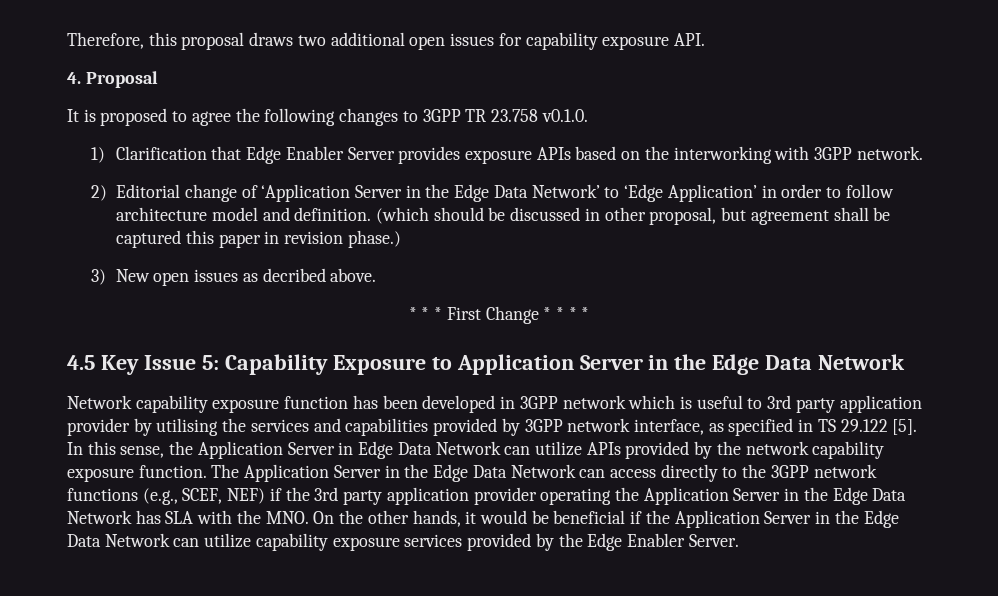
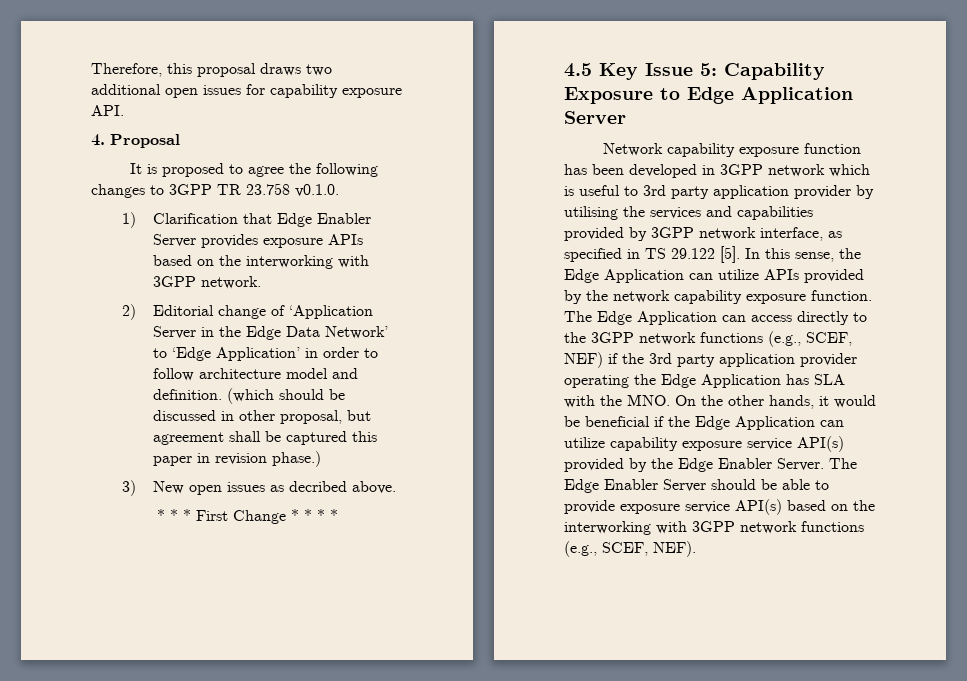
[456,354,906,375] Application Server in the Edge Data Network -> [687,87,853,104] [564,111,626,124] Edge Application Server
[197,441,501,459] Application Server in Edge Data Network -> [564,269,684,283] Edge Application
[244,464,576,482] Application Server in the Edge Data Network -> [597,311,717,325] Edge Application
[643,487,907,505] [67,510,132,524] Application Server in the Edge Data Network -> [661,374,781,388] Edge Application
[674,510,899,528] [67,533,170,547] Application Server in the Edge Data Network -> [695,416,815,430] Edge Application
[404,534,463,547] services -> [747,436,844,452] service API(s)
(739, 540) none -> [829,458,857,469] [564,479,829,493] [564,499,875,515] [564,521,864,535] [564,541,696,557] The Edge Enabler Server should be able to provide exposure service API(s) based on the interworking with 3GPP network functions (e.g., SCEF, NEF).

